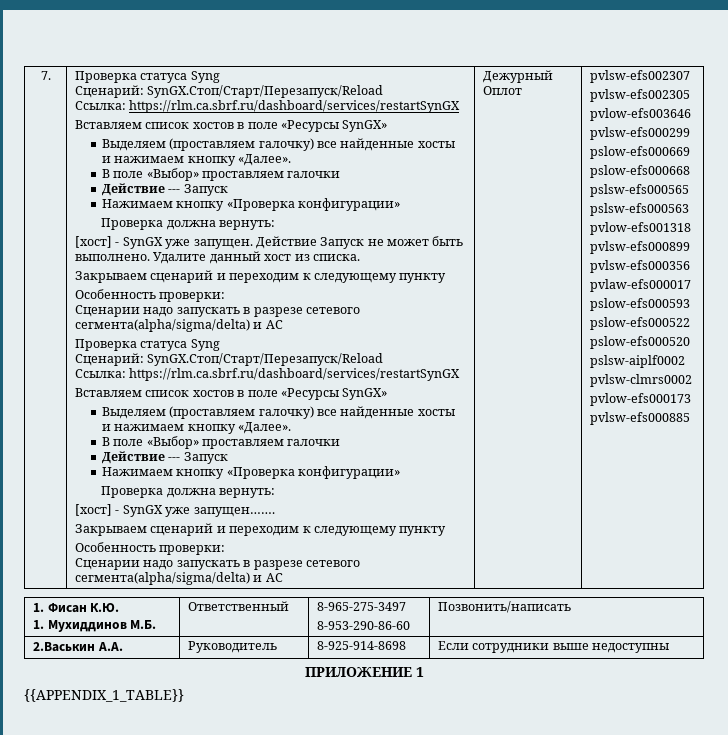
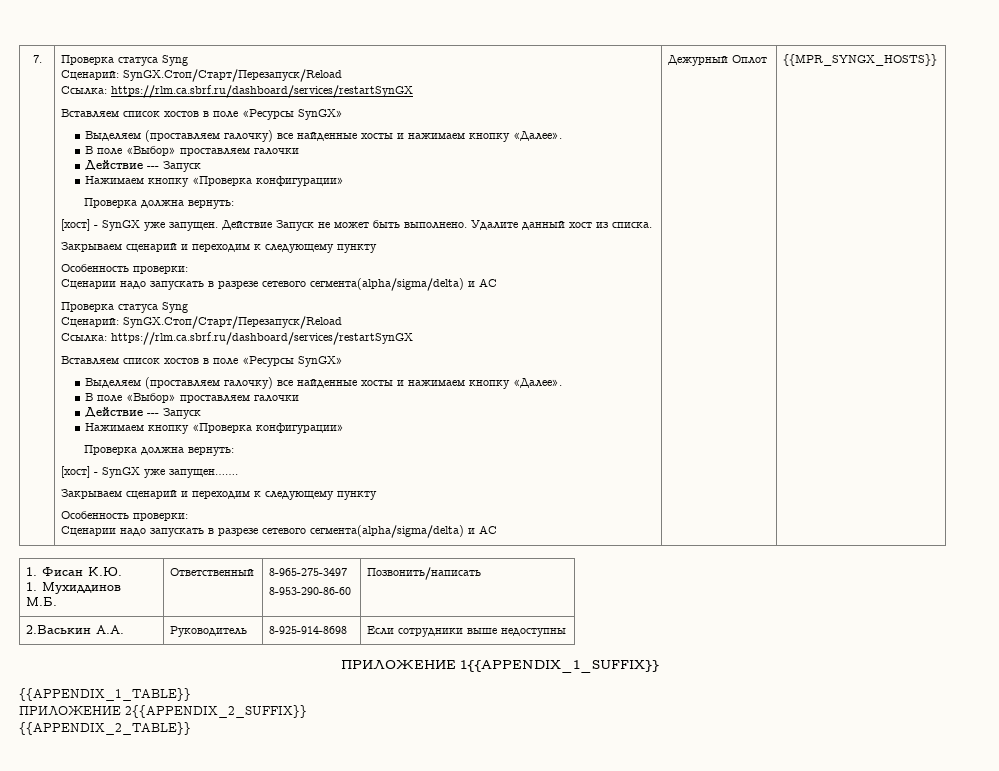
[590,70,691,83] [590,89,691,102] [590,108,692,121] [590,127,691,140] [590,146,691,159] [590,165,691,178] [590,184,690,197] [590,203,690,216] [590,222,692,235] [590,241,691,254] [590,260,691,273] [590,279,692,292] [590,298,691,311] [590,317,691,330] [590,336,691,349] [590,355,686,368] [590,374,693,387] [590,393,692,406] [590,412,691,425] pvlsw-efs002307 // pvlsw-efs002305 // pvlow-efs003646 // pvlsw-efs000299 // pslow-efs000669 // pslow-efs000668 // pslsw-efs000565 // pslsw-efs000563 // pvlow-efs001318 // pvlsw-efs000899 // pvlsw-efs000356 // pvlaw-efs000017 // pslow-efs000593 // pslow-efs000522 // pslow-efs000520 // pslsw-aiplf0002 // pvlsw-clmrs0002 // pvlow-efs000173 // pvlsw-efs000885 -> [783,54,938,66] {{MPR_SYNGX_HOSTS}}
[415,667,424,677] 1 -> [459,660,659,673] 1{{APPENDIX_1_SUFFIX}}
(184, 695) none -> [19,705,307,718] [19,722,191,735] // ПРИЛОЖЕНИЕ 2{{APPENDIX_2_SUFFIX}} // {{APPENDIX_2_TABLE}}

